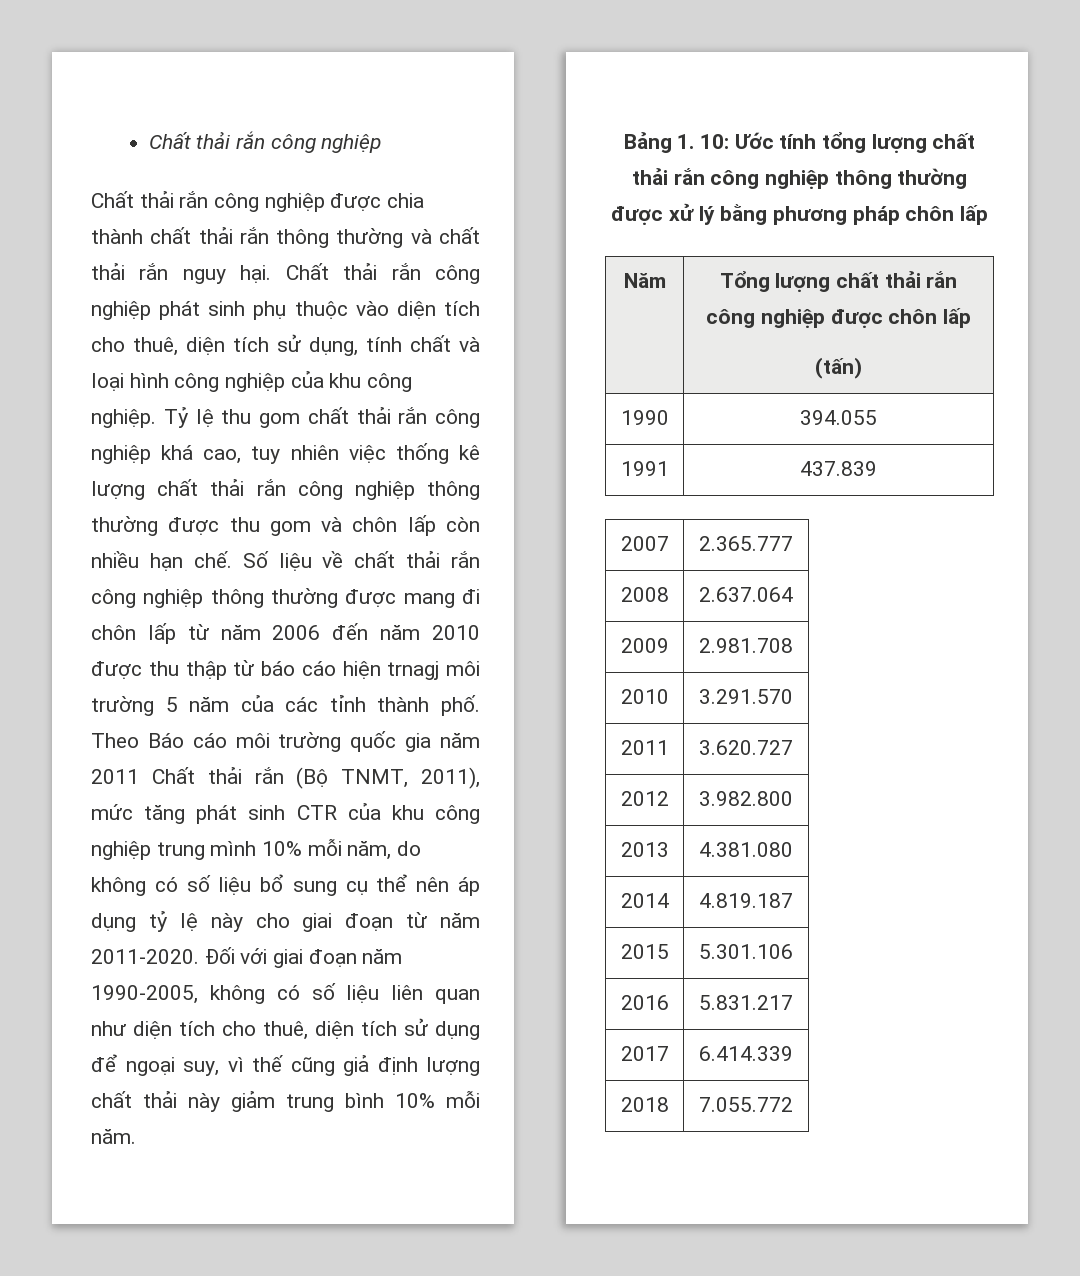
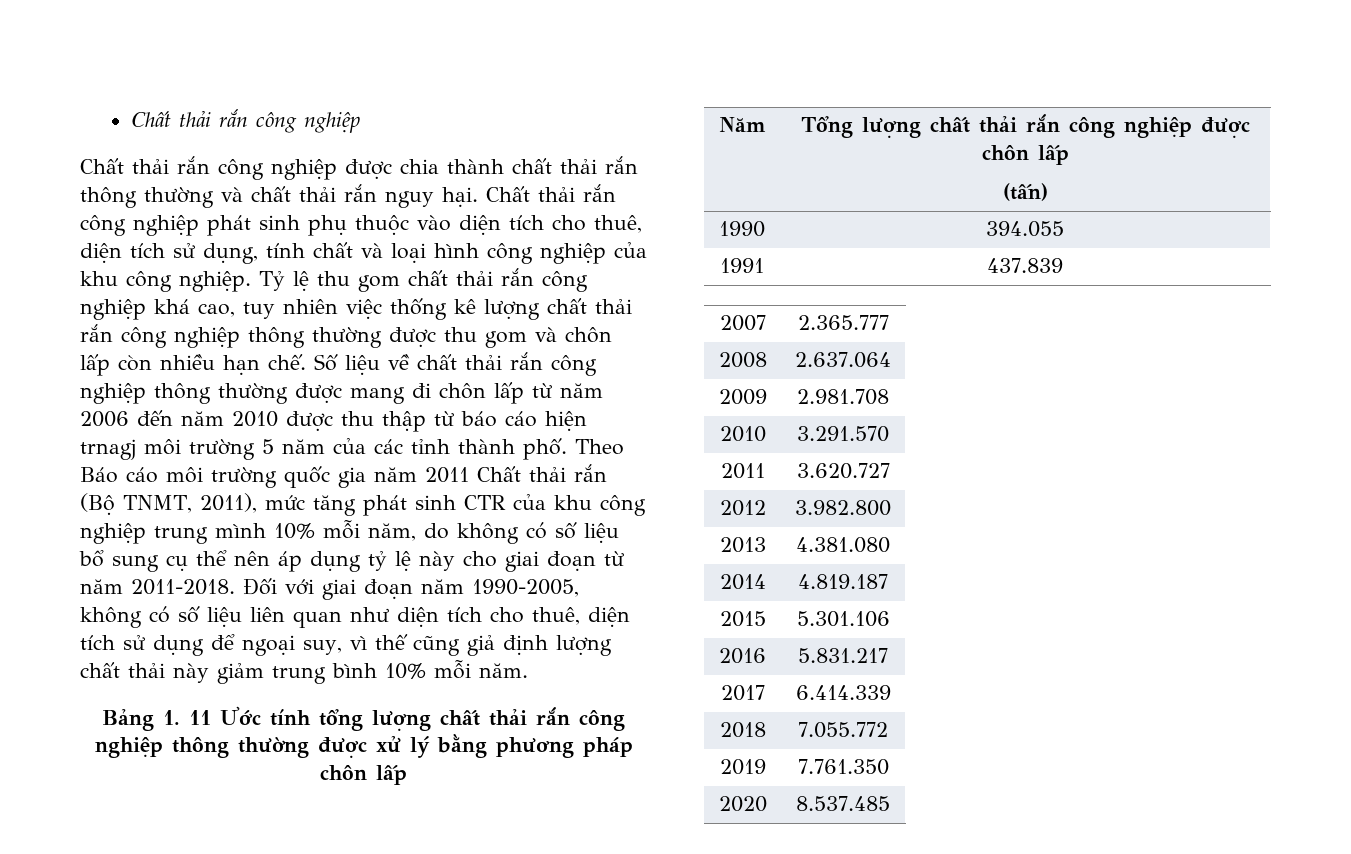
[91,949,199,964] 2011-2020. -> [131,579,235,595] 2011-2018.
[699,134,729,149] 10: -> [189,710,211,725] 11
(793, 1104) none -> [719,759,766,775] [797,759,889,775] [718,796,767,812] [796,796,890,811] // 2019 | 7.761.350 // 2020 | 8.537.485

